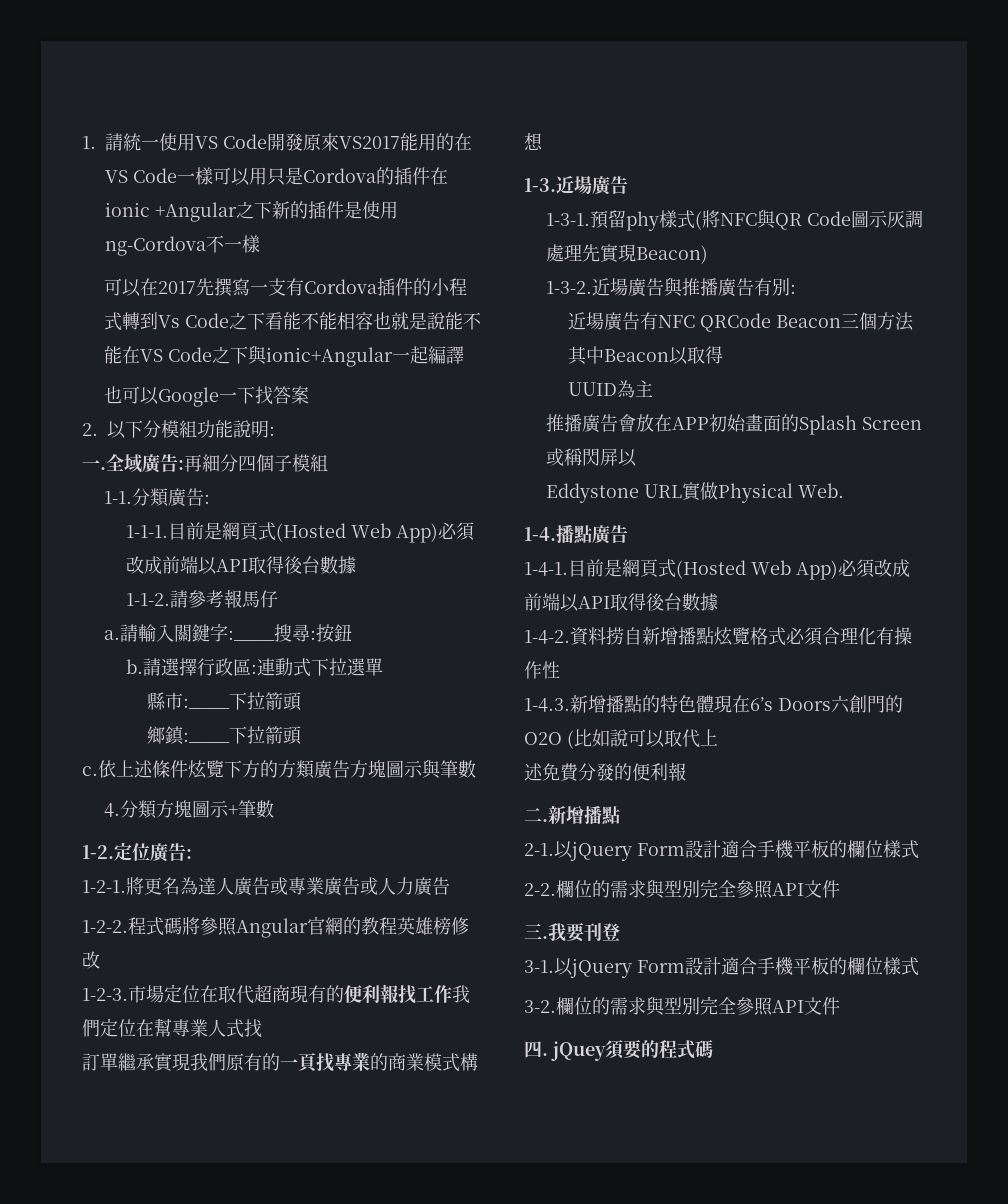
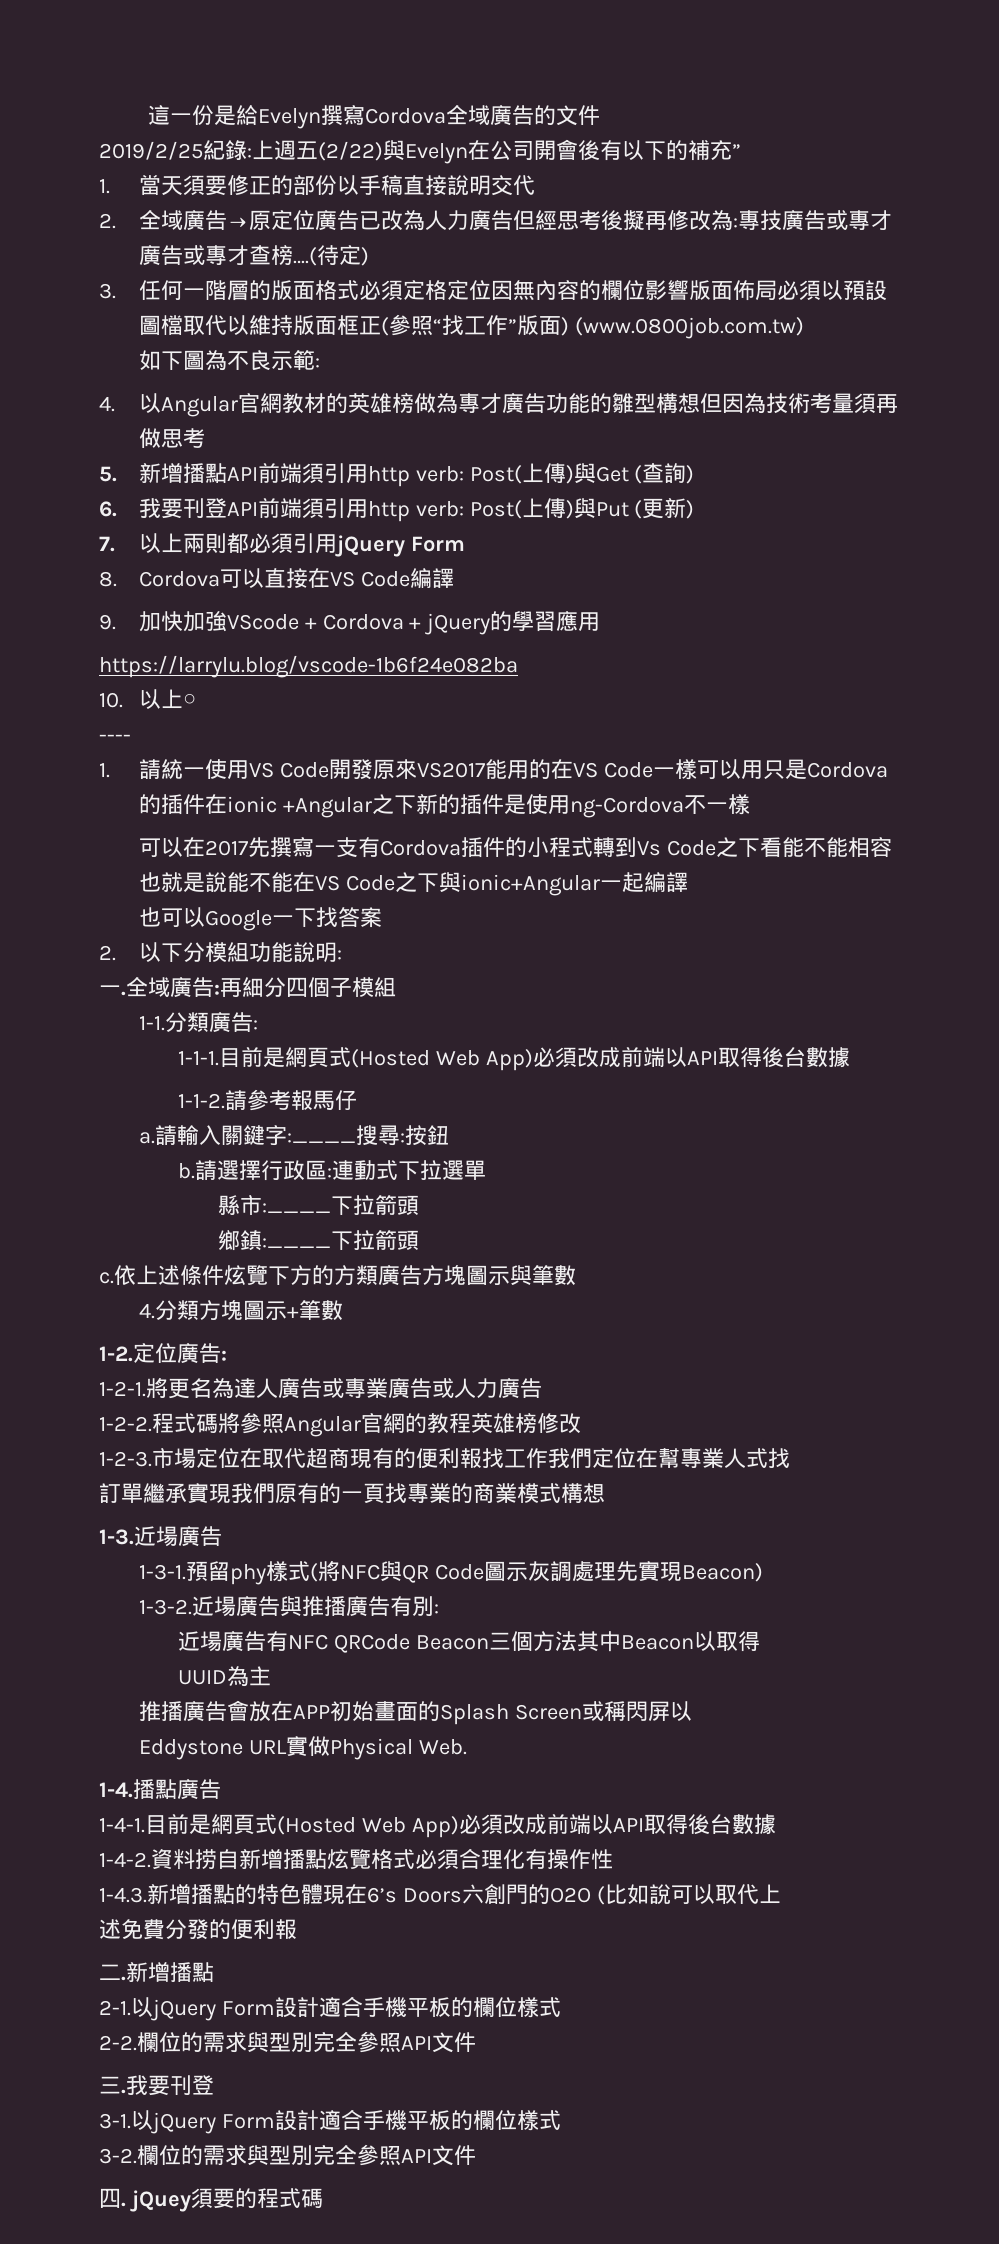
(82, 142) none -> [147,104,600,129] [99,139,741,164] [99,174,535,196] [99,210,892,231] [138,245,369,266] [99,279,887,301] [138,314,804,339] [138,350,320,371] [99,393,898,417] [138,428,205,448] [99,462,695,487] [99,497,695,522] [99,533,465,557] [99,568,454,589] [99,611,601,635] [99,655,518,678] [99,689,196,709] [99,734,131,742] 這一份是給Evelyn撰寫Cordova全域廣告的文件 // 2019/2/25紀錄:上週五(2/22)與Evelyn在公司開會後有以下的補充” // 1.當天須要修正的部份以手稿直接說明交代 // 2.全域廣告→原定位廣告已改為人力廣告但經思考後擬再修改為:專技廣告或專才廣告或專才查榜….(待定) // 3.任何一階層的版面格式必須定格定位因無內容的欄位影響版面佈局必須以預設圖檔取代以維持版面框正(參照“找工作”版面) (www.0800job.com.tw) // 如下圖為不良示範: // 4.以Angular官網教材的英雄榜做為專才廣告功能的雛型構想但因為技術考量須再做思考 // 5.新增播點API前端須引用http verb: Post(上傳)與Get (查詢) // 6.我要刊登API前端須引用http verb: Post(上傳)與Put (更新) // 7.以上兩則都必須引用jQuery Form // 8. Cordova可以直接在VS Code編譯 // 9.加快加強VScode + Cordova + jQuery的學習應用 // https://larrylu.blog/vscode-1b6f24e082ba // 10.以上○ // ---- //

